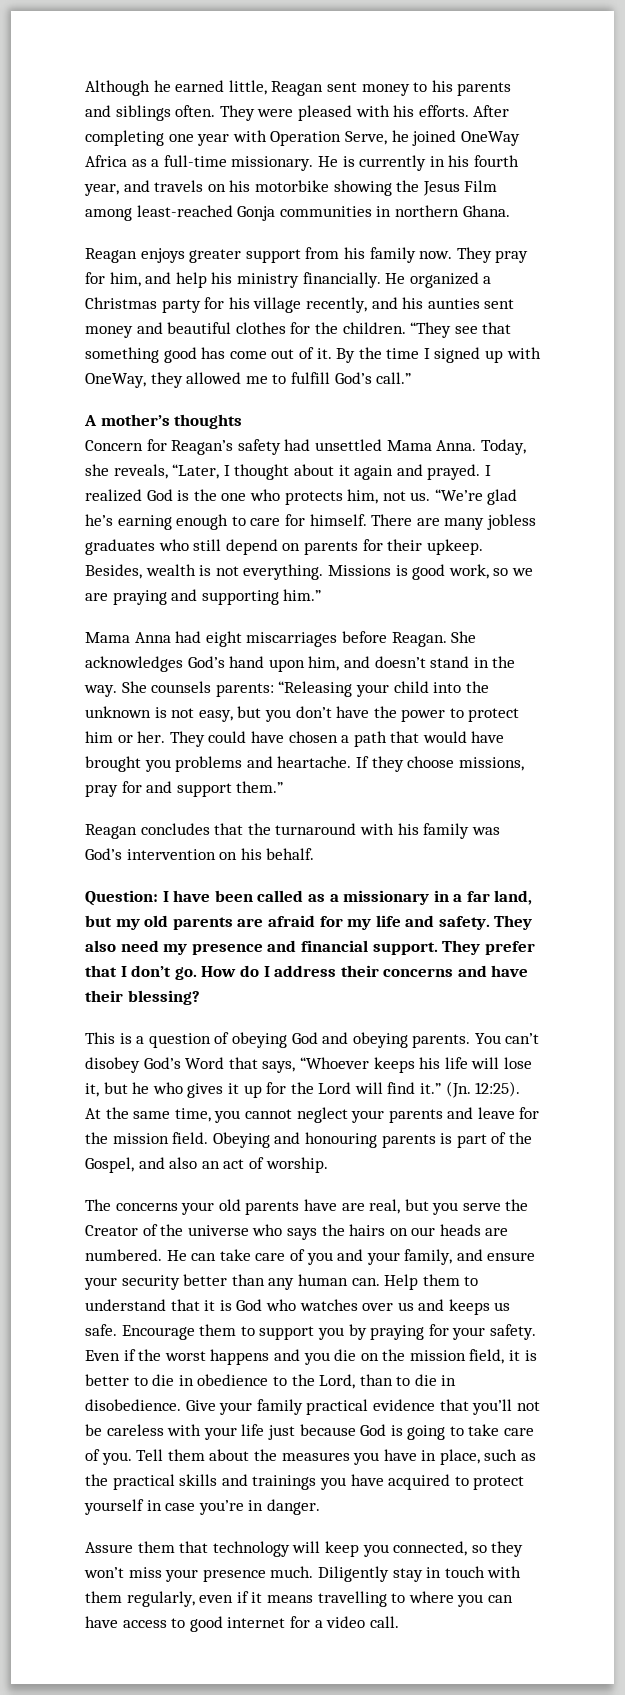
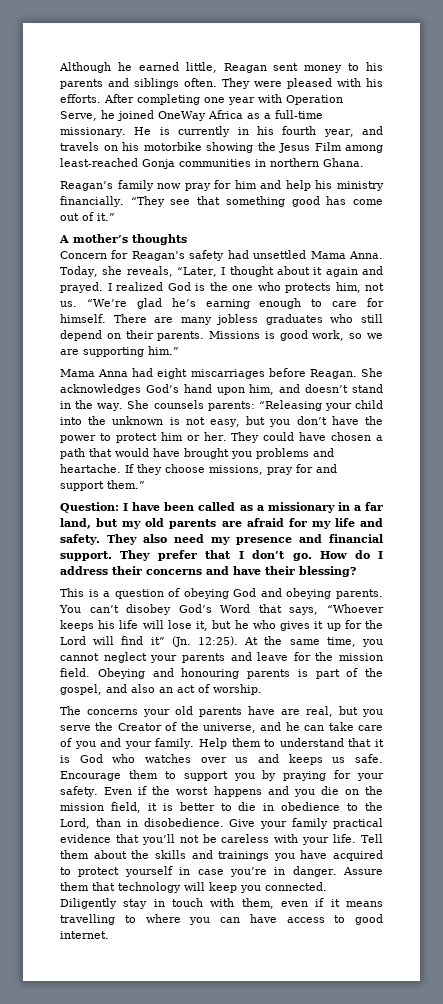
[85,247,529,263] [85,272,141,287] Reagan enjoys greater support from his family now. They pray for him, -> [60,180,257,191] Reagan’s family now pray for him
[385,272,492,288] [85,297,515,313] [85,322,406,338] He organized a Christmas party for his village recently, and his aunties sent money and beautiful clothes for the children. -> (124, 201) none
[316,347,541,363] [85,372,412,388] it. By the time I signed up with OneWay, they allowed me to fulfill God’s call.” -> [97,213,115,221] it.”
[303,539,483,555] [85,564,324,580] parents for their upkeep. Besides, wealth is not everything. -> [125,330,205,341] their parents.
[112,589,198,605] praying and -> (79, 352) none
[85,823,500,839] [85,848,315,860] // Reagan concludes that the turnaround with his family was God’s intervention on his behalf. -> (145, 484) none
[420,1083,442,1094] it.” -> [150,637,165,645] it”
[85,1157,134,1173] Gospel, -> [60,684,102,695] gospel,
[187,1224,509,1240] [85,1249,187,1261] universe who says the hairs on our heads are numbered. He -> [203,722,300,733] universe, and he
[404,1249,536,1265] [84,1274,380,1290] family, and ensure your security better than any human can. -> [155,738,195,749] family.
[396,1374,437,1386] to die -> (121, 822) none
[241,1424,535,1440] [85,1449,537,1465] [85,1474,175,1490] life just because God is going to take care of you. Tell them about the measures you have in place, such as the practical -> [333,834,383,843] [60,850,150,859] life. Tell them about the
(320, 1507) // -> (337, 871) none
[393,1541,524,1557] [84,1566,314,1582] connected, so they won’t miss your presence much. -> [265,882,327,891] connected.
[85,1591,195,1607] them regularly, -> [241,898,274,909] them,
[227,1616,399,1628] internet for a video call. -> [60,931,109,939] internet.

